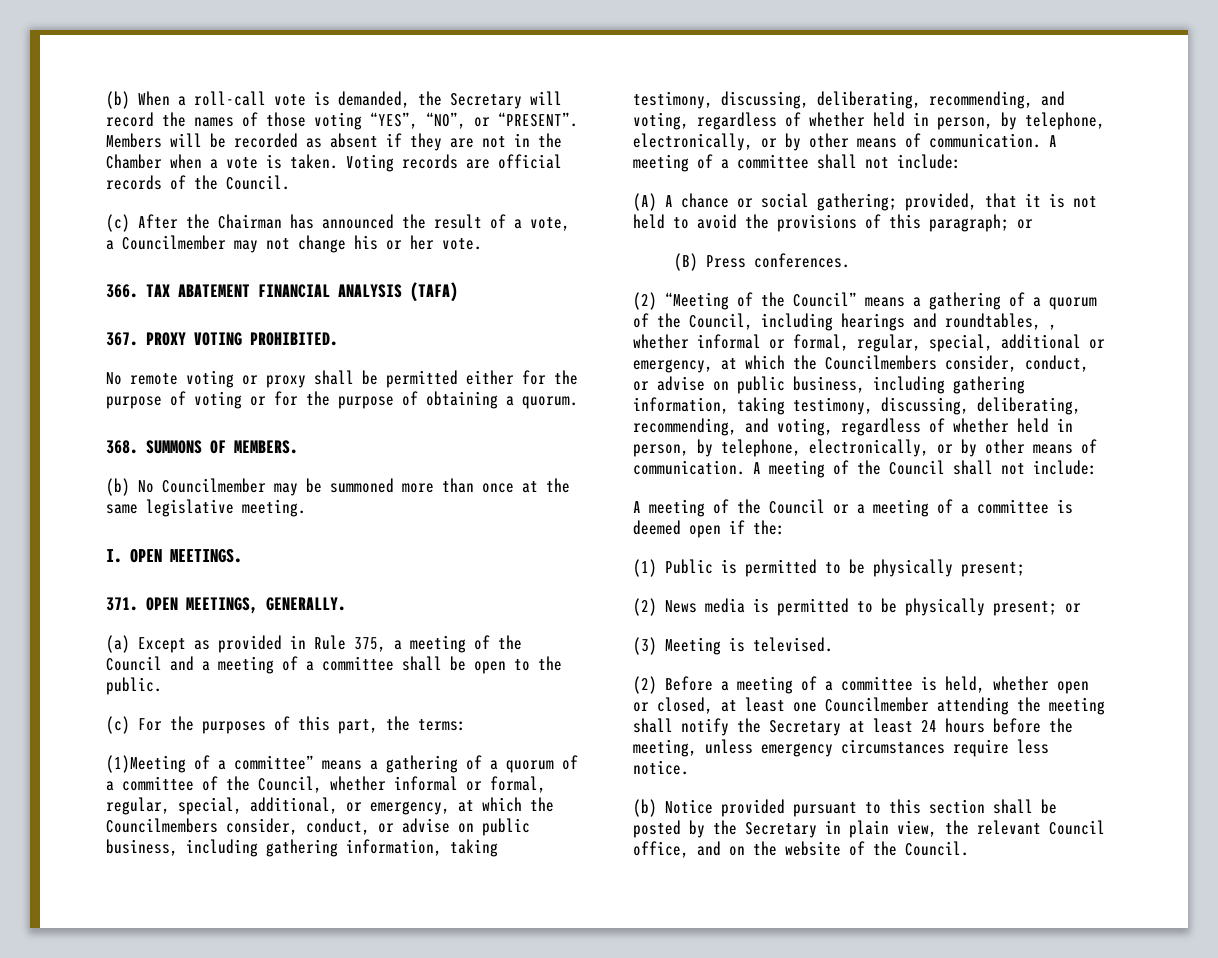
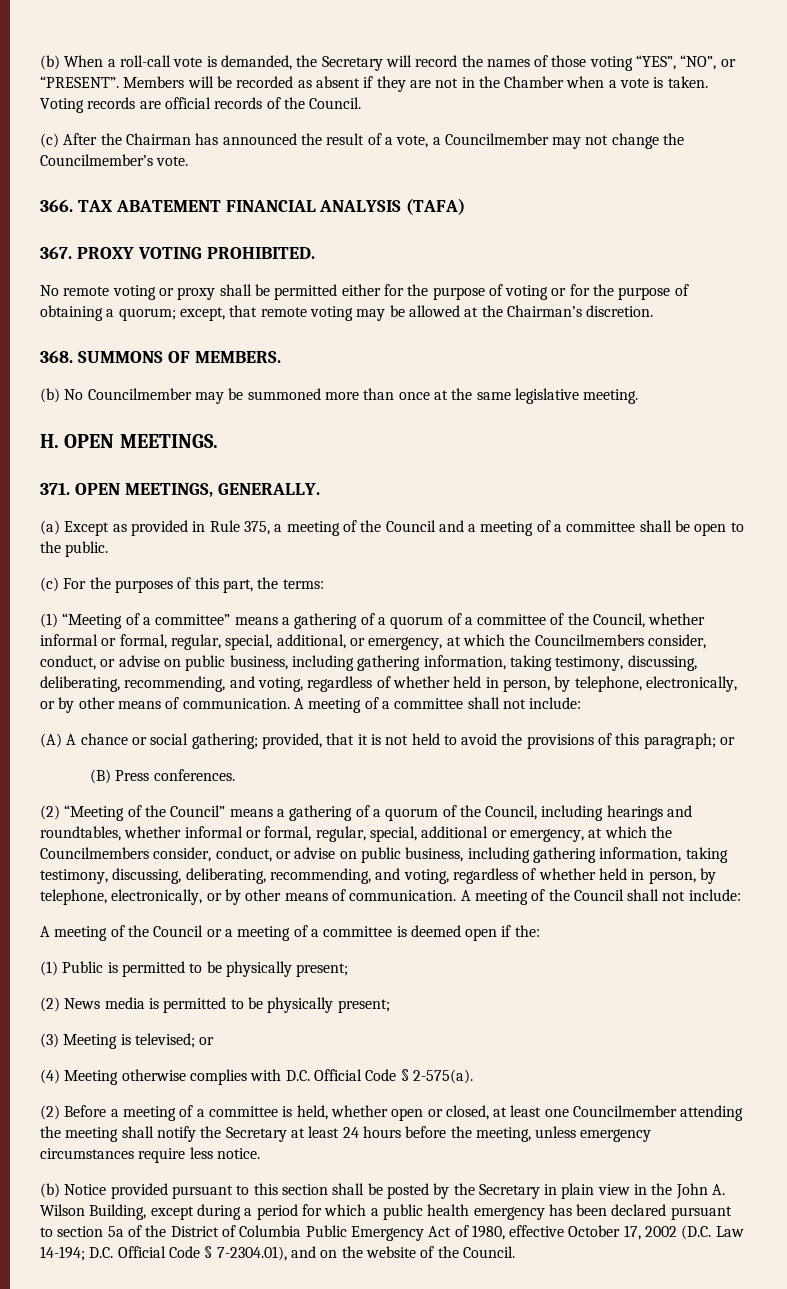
[354,235,434,250] his or her -> [663,133,685,145] [40,154,153,166] the Councilmember’s
[522,396,578,409] quorum. -> [118,305,654,321] quorum; except, that remote voting may be allowed at the Chairman’s discretion.
[106,549,122,563] I. -> [40,434,59,448] H.
[106,755,186,773] (1)Meeting -> [40,613,123,629] (1) “Meeting
[1049,324,1057,330] , -> (121, 833) none
[1065,603,1081,613] or -> (390, 1006) none
[753,637,833,652] televised. -> [134,1033,215,1048] [40,1069,473,1085] televised; or // (4) Meeting otherwise complies with D.C. Official Code § 2-575(a).
[897,820,1105,837] [633,841,689,858] view, the relevant Council office, -> [597,1183,726,1199] [40,1204,732,1220] [40,1225,744,1241] [40,1246,287,1261] view in the John A. Wilson Building, except during a period for which a public health emergency has been declared pursuant to section 5a of the District of Columbia Public Emergency Act of 1980, effective October 17, 2002 (D.C. Law 14-194; D.C. Official Code § 7-2304.01),

